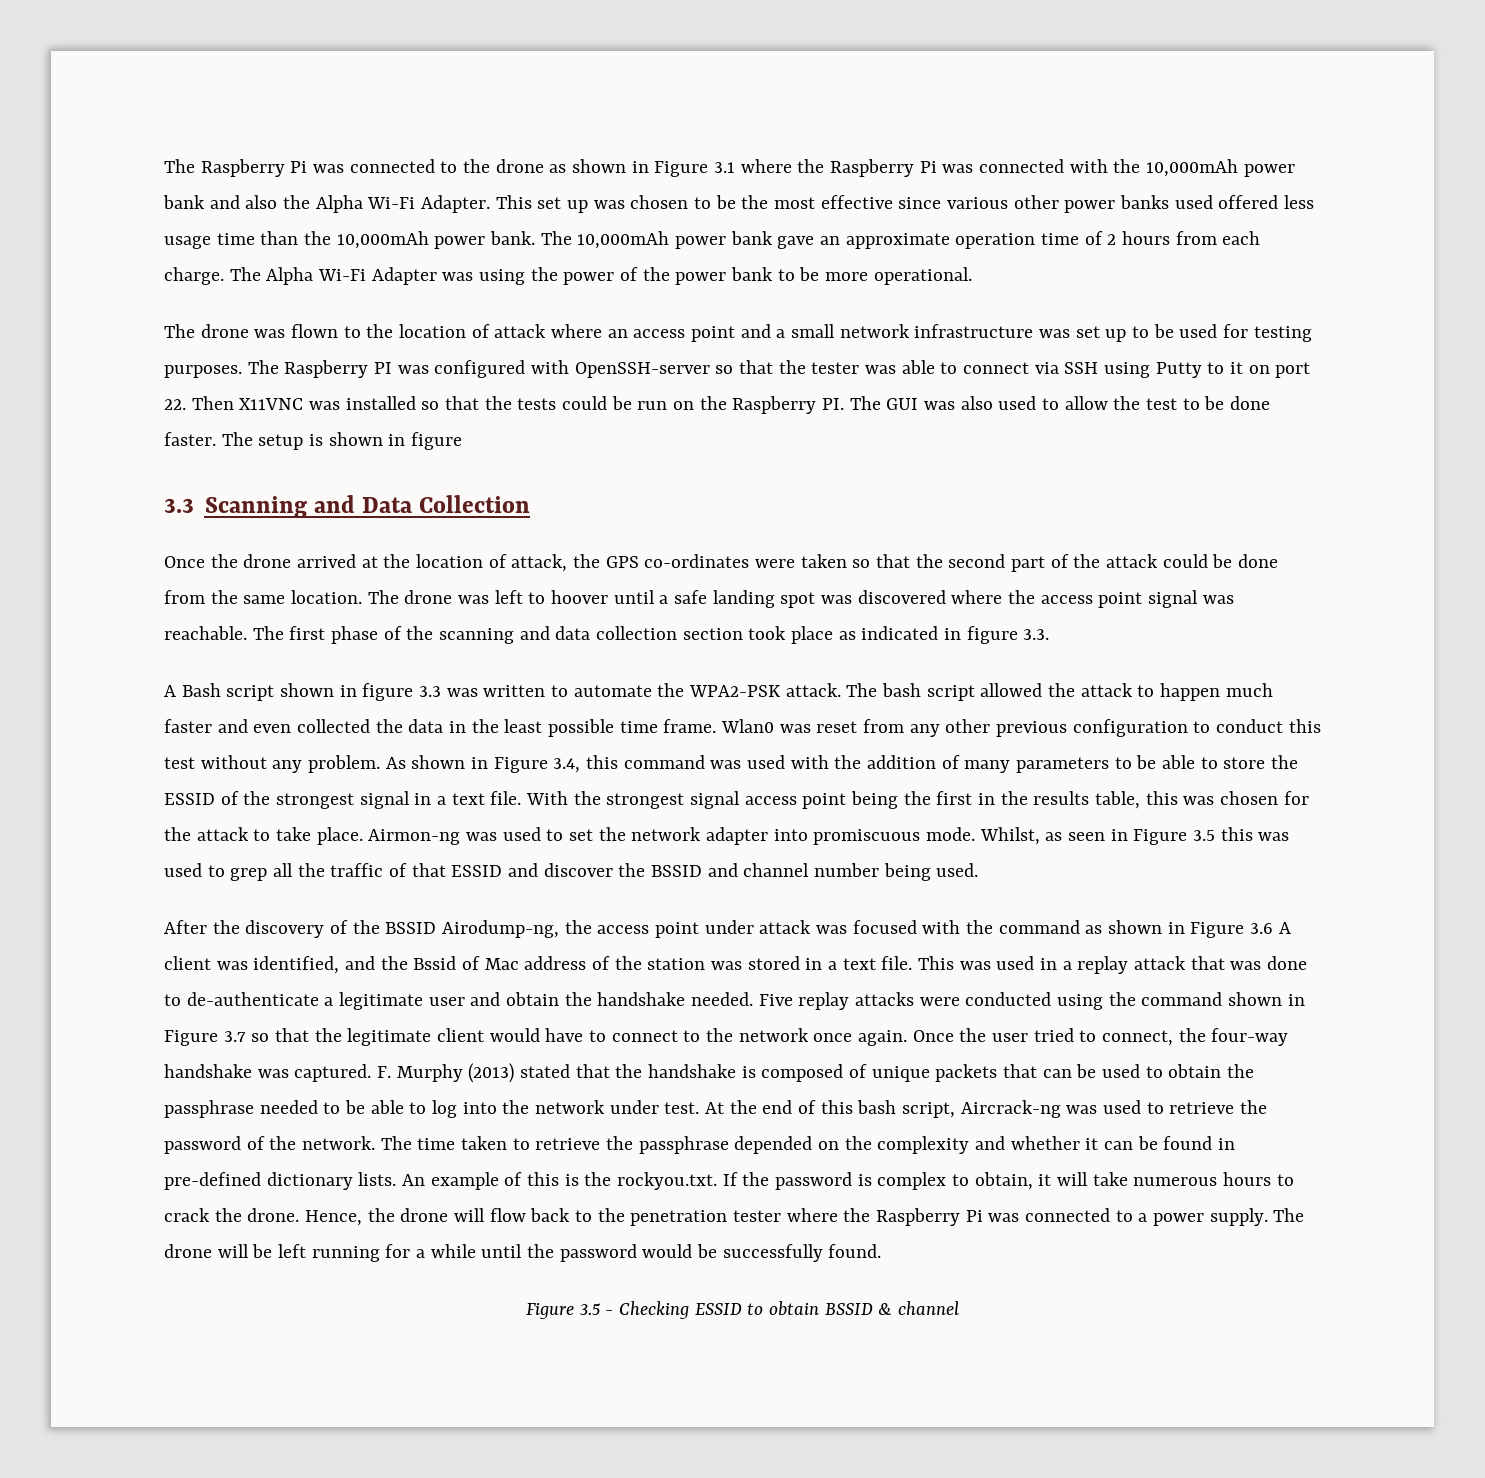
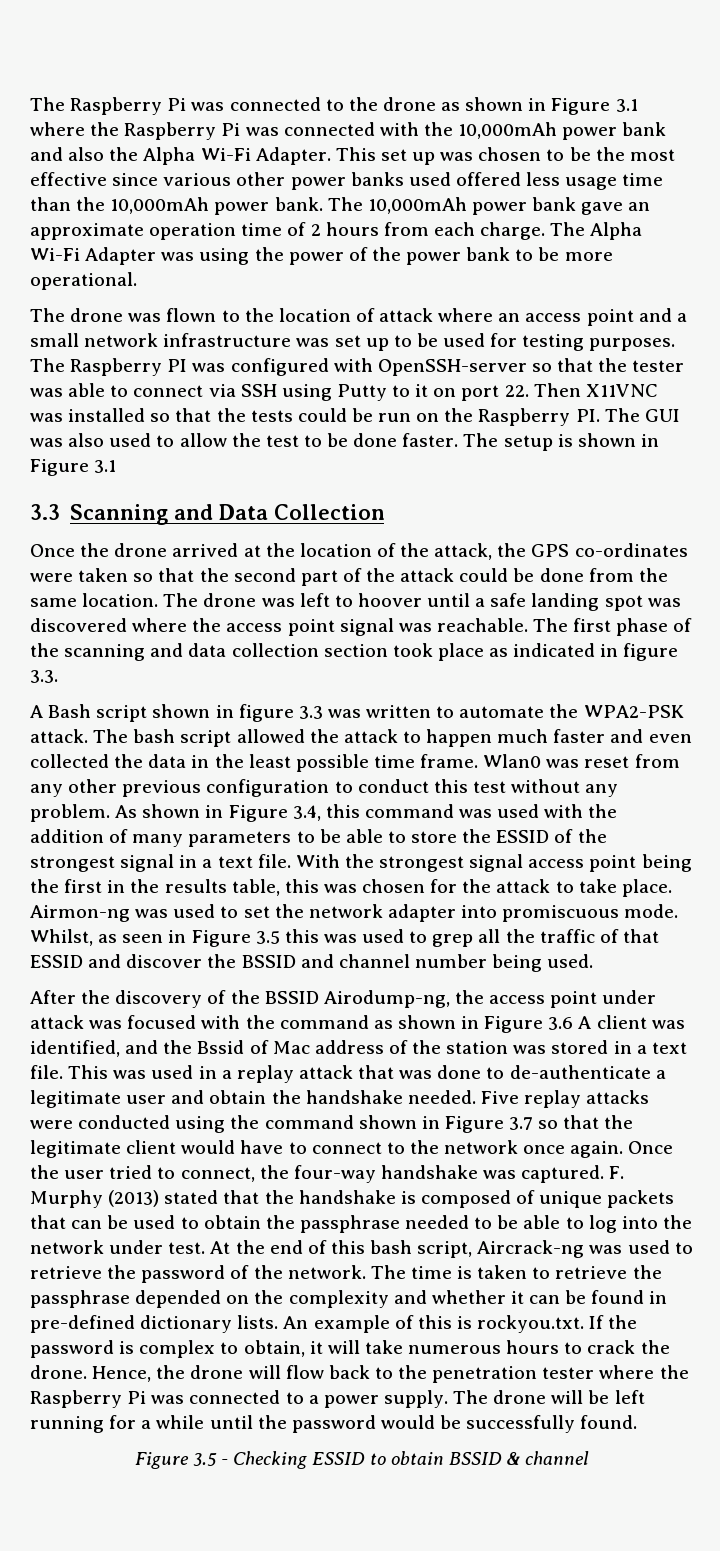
[411,432,463,450] figure -> [30,459,117,476] Figure 3.1
(507, 561) none -> [400,543,430,557] the
(456, 1144) none -> [457,1266,473,1279] is
[584,1172,612,1186] the -> (472, 1322) none

